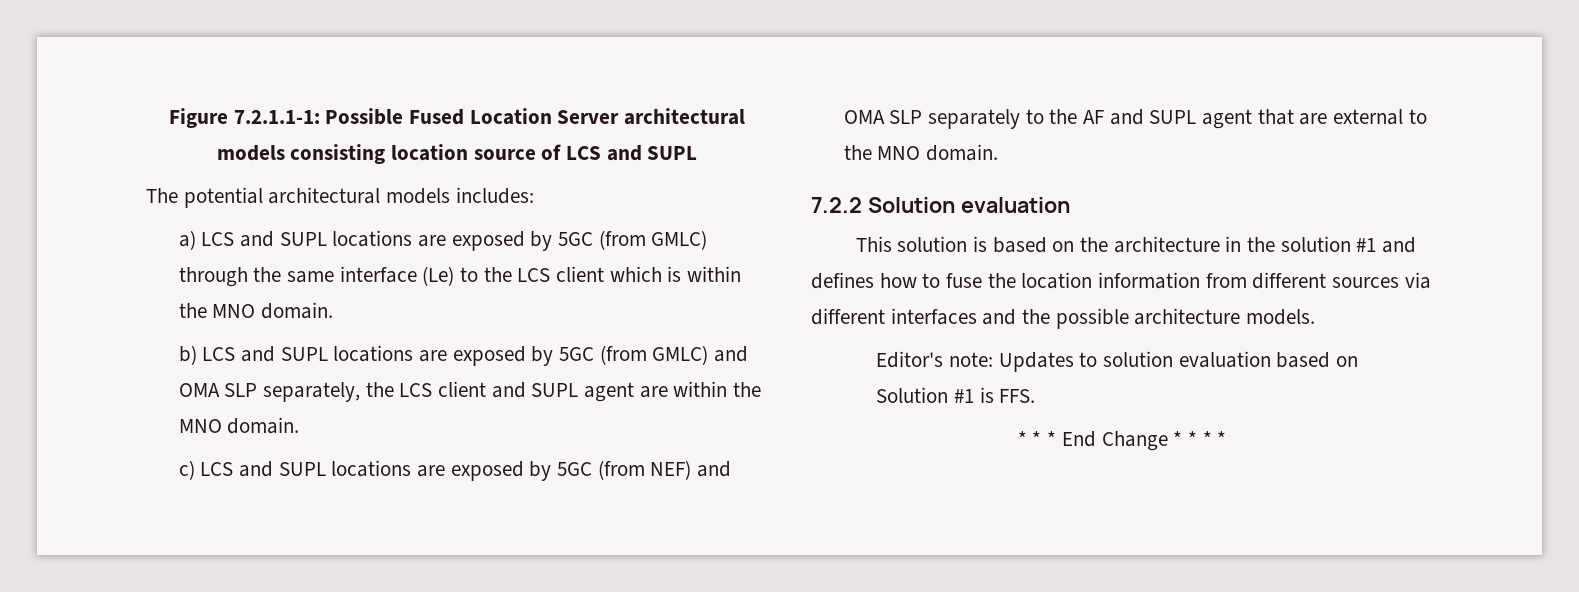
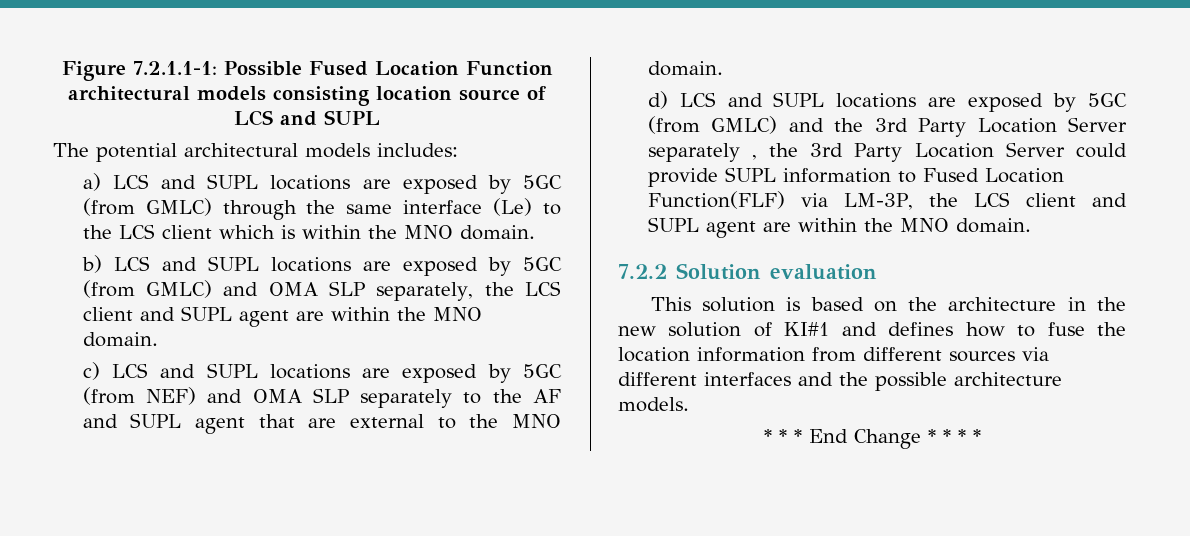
[557,110,620,124] Server -> [465,61,553,76] Function
(998, 152) none -> [647,91,1127,112] [647,116,1127,137] [647,142,1127,162] [647,167,1064,187] [647,191,1127,210] [647,217,1031,238] // d) LCS and SUPL locations are exposed by 5GC (from GMLC) and the 3rd Party Location Server separately , the 3rd Party Location Server could provide SUPL information to Fused Location Function(FLF) via LM-3P, the LCS client and SUPL agent are within the MNO domain.
[1280,236,1377,252] solution #1 -> [618,322,830,337] new solution of KI#1
[876,351,1358,372] [876,387,1036,403] // Editor's note: Updates to solution evaluation based on Solution #1 is FFS. -> (689, 404) none

